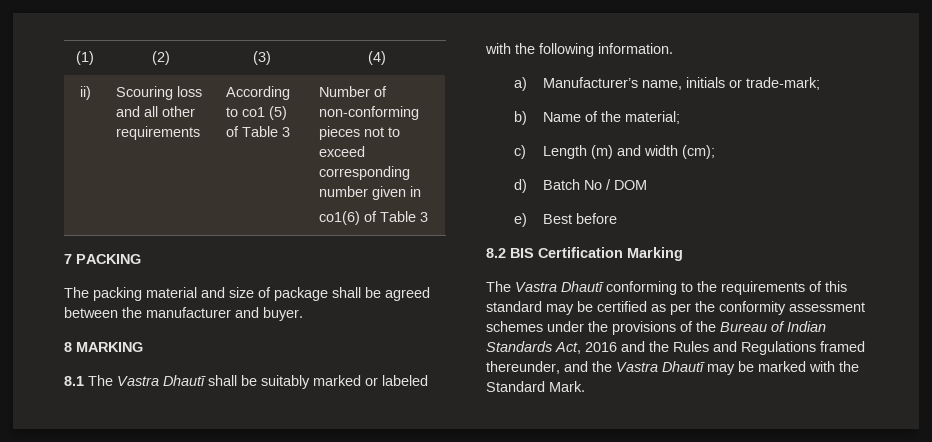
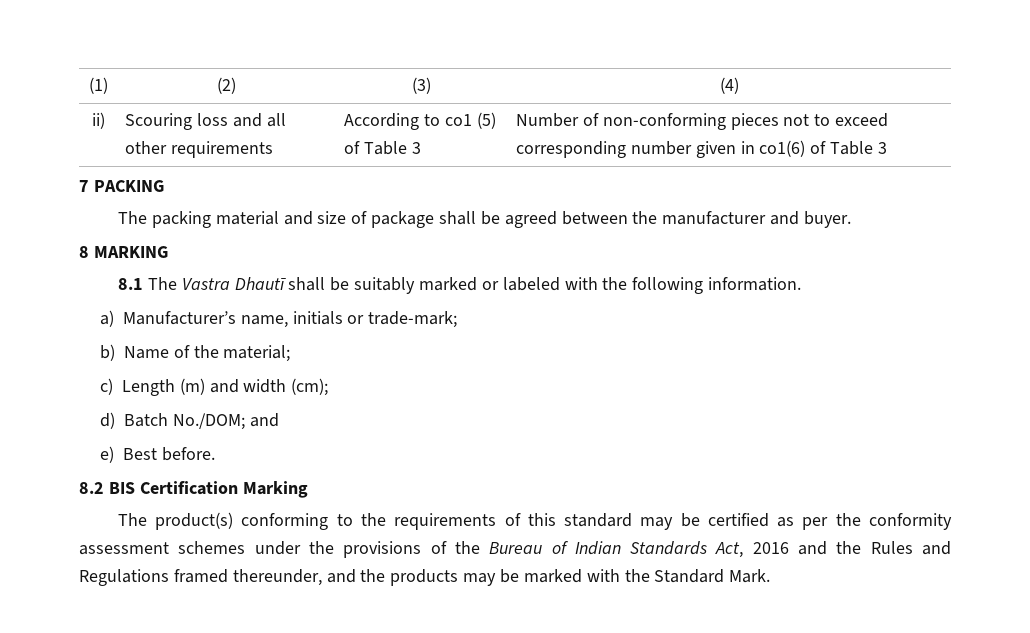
(422, 191) // -> (755, 147) none
[583,179,647,190] No / DOM -> [172,413,279,430] No./DOM; and
[575,213,617,224] before -> [161,447,215,461] before.
[515,281,604,292] Vastra Dhautī -> [155,512,234,530] product(s)
[616,361,705,372] Vastra Dhautī -> [390,569,459,586] products

